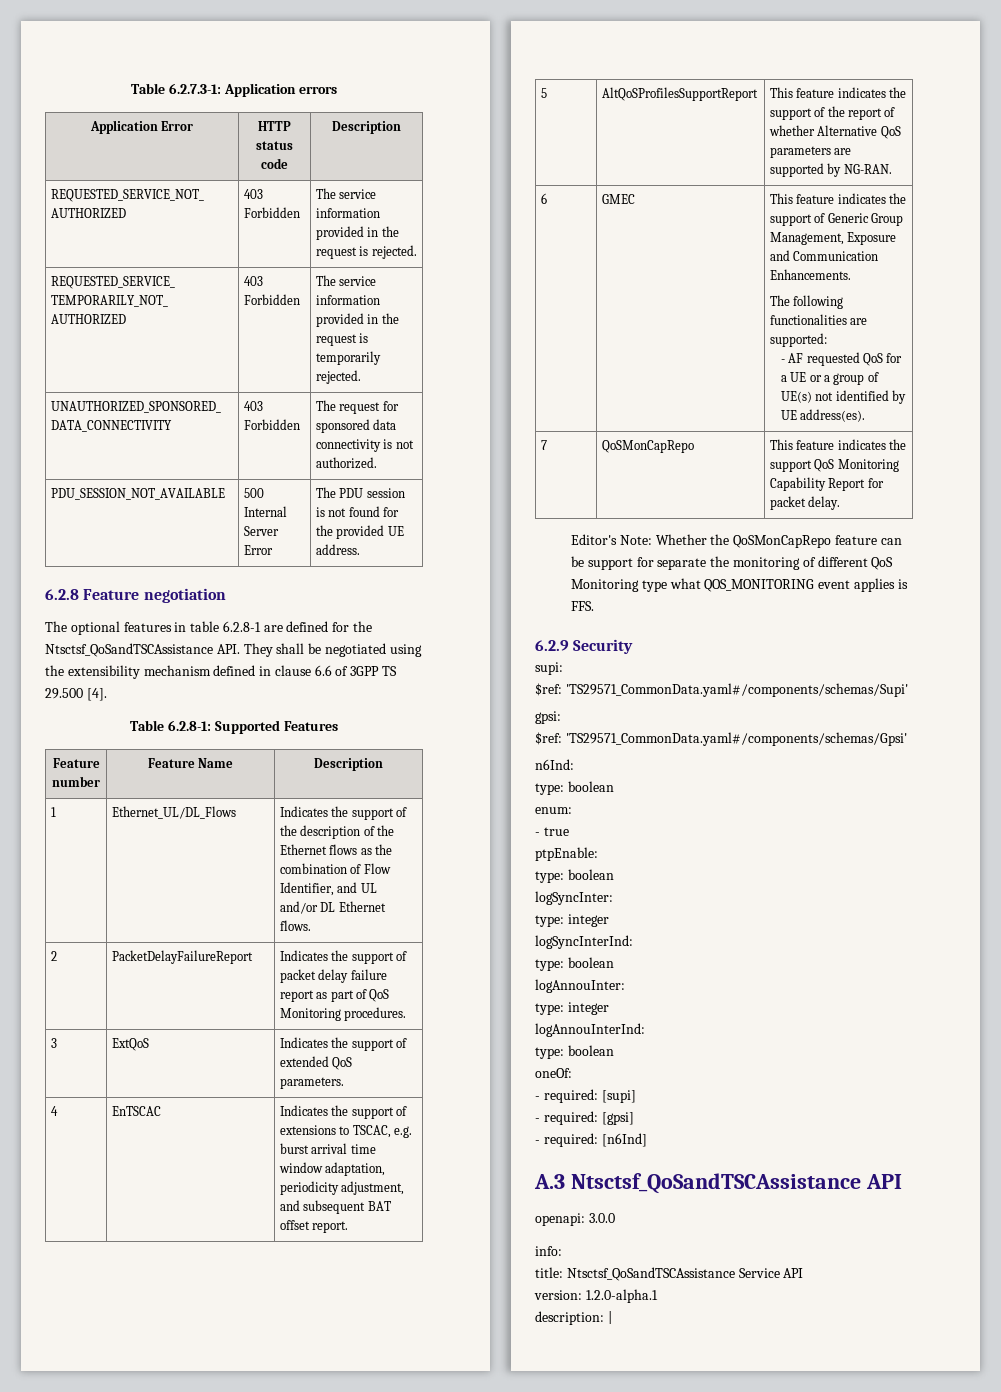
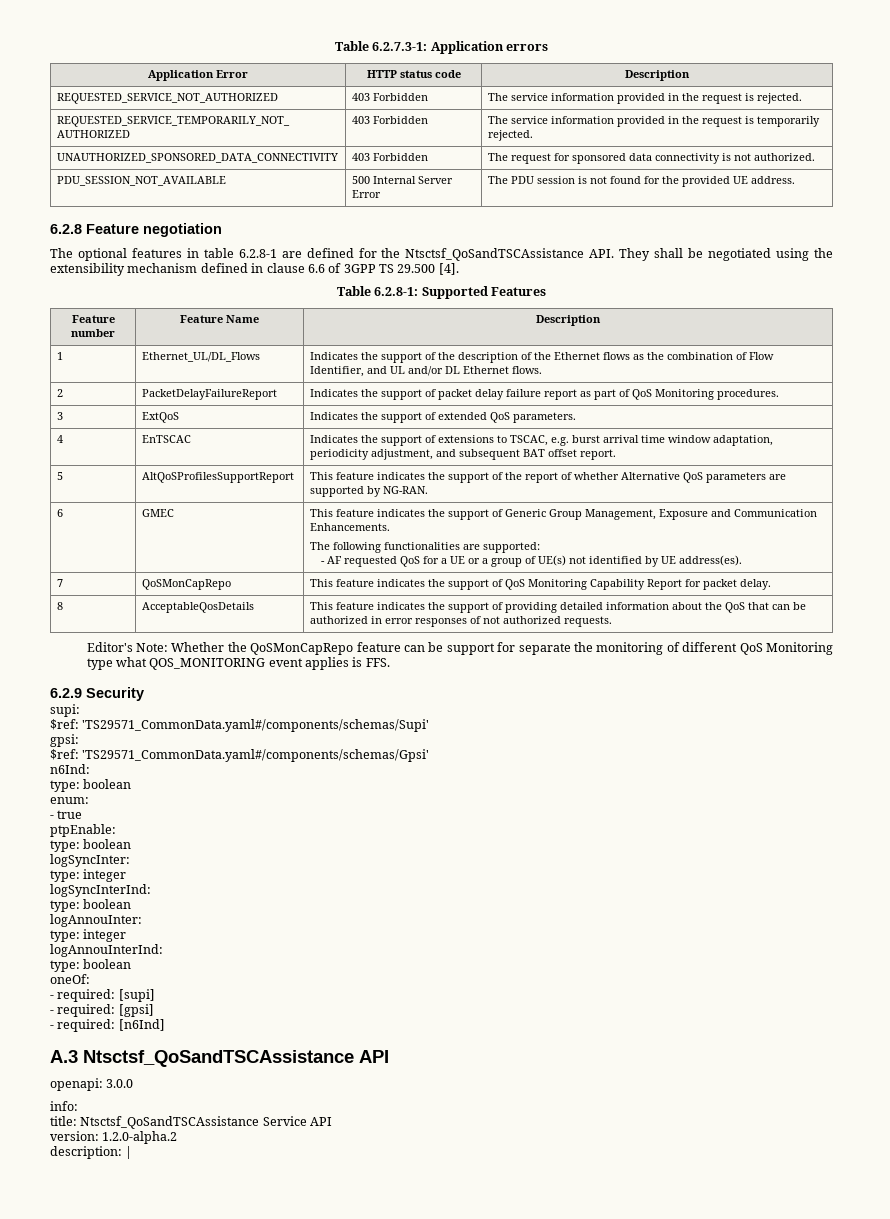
(812, 466) none -> [492,579,504,587] of
(841, 503) none -> [57,602,64,610] [142,602,255,613] [310,602,807,613] [310,616,613,627] // 8 | AcceptableQosDetails | This feature indicates the support of providing detailed information about the QoS that can be authorized in error responses of not authorized requests.
[585,1289,658,1303] 1.2.0-alpha.1 -> [102,1131,178,1144] 1.2.0-alpha.2

